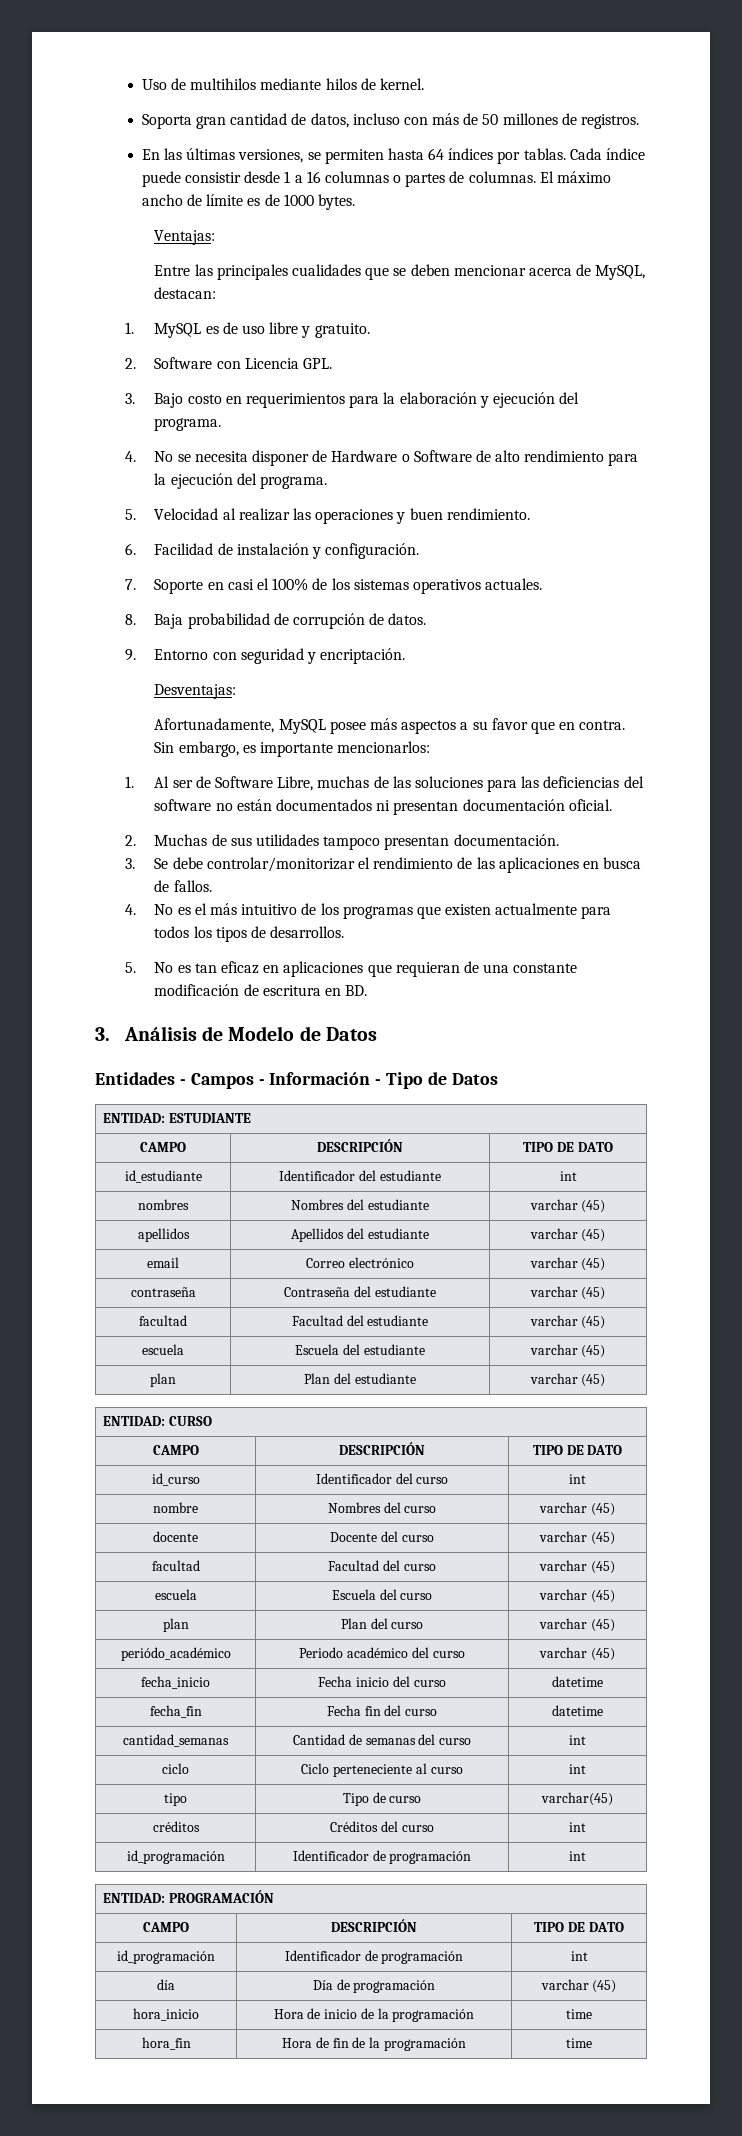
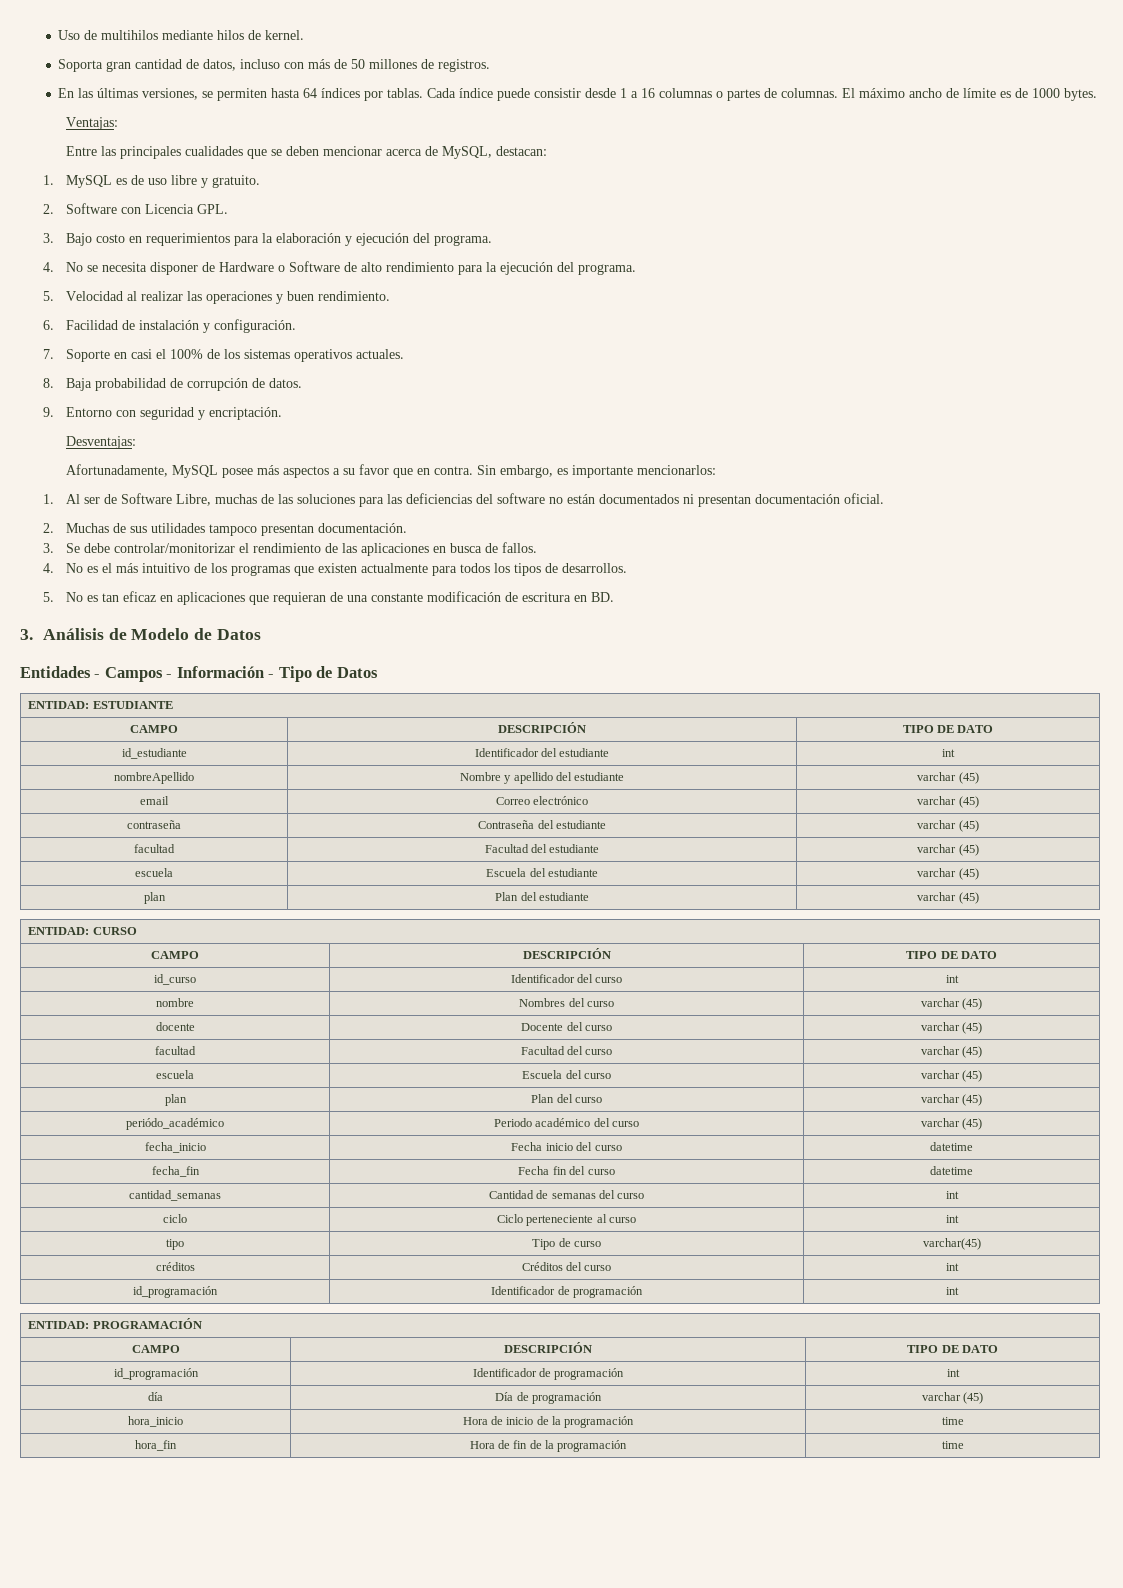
[138,1199,189,1210] [291,1199,429,1210] [529,1199,606,1213] [137,1228,190,1242] [291,1228,345,1242] nombres | Nombres del estudiante | varchar (45) // apellidos | Apellidos -> [114,772,194,784] [459,772,553,784] nombreApellido | Nombre y apellido

